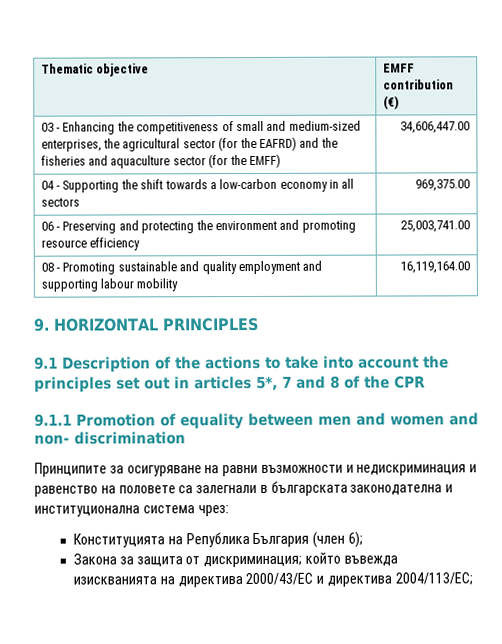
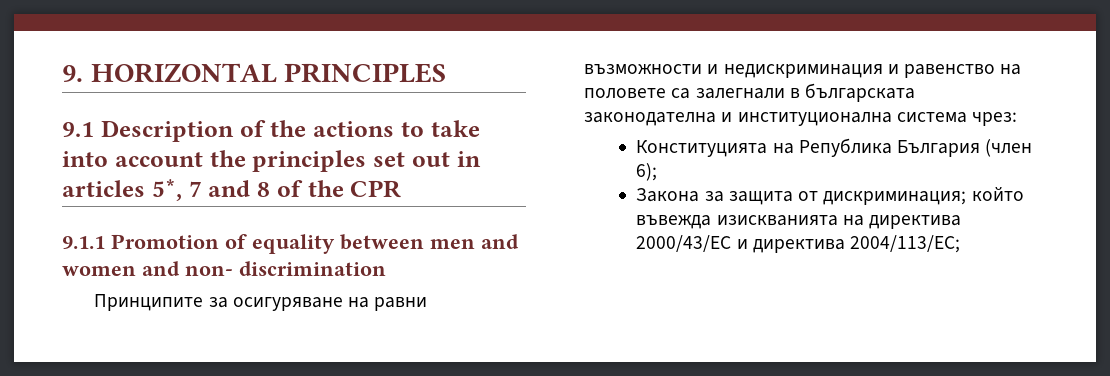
[40,63,150,77] [382,63,415,73] [382,79,454,90] [382,95,399,110] [40,120,361,135] [40,136,338,152] [40,153,281,169] [400,121,471,134] [40,178,355,193] [40,197,80,207] [415,179,471,192] [40,219,356,234] [40,237,141,251] [400,220,471,233] [40,260,323,275] [40,278,179,292] [400,261,471,274] Thematic objective | EMFF contribution (€) // 03 - Enhancing the competitiveness of small and medium-sized enterprises, the agricultural sector (for the EAFRD) and the fisheries and aquaculture sector (for the EMFF) | 34,606,447.00 // 04 - Supporting the shift towards a low-carbon economy in all sectors | 969,375.00 // 06 - Preserving and protecting the environment and promoting resource efficiency | 25,003,741.00 // 08 - Promoting sustainable and quality employment and supporting labour mobility | 16,119,164.00 // -> (62, 73) none

